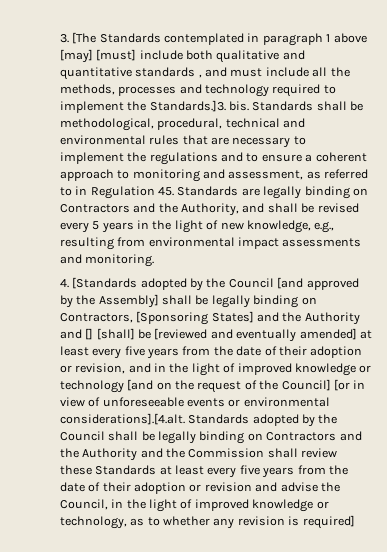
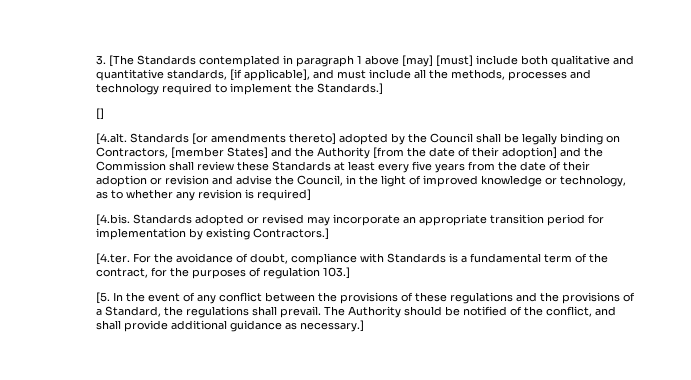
[135,67,202,78] standards , -> [166,69,310,81] standards, [if applicable],
[149,100,364,112] [59,118,306,131] [59,135,306,148] [59,152,367,165] [59,169,369,182] [59,186,368,199] [59,203,359,216] [59,220,335,233] [59,237,362,250] [59,254,155,267] [59,277,359,291] [59,294,317,308] [59,311,360,325] [59,328,372,342] [59,346,363,359] [59,363,372,376] [59,379,366,393] [59,397,330,407] [59,413,250,425] Standards.]3. bis. Standards shall be methodological, procedural, technical and environmental rules that are necessary to implement the regulations and to ensure a coherent approach to monitoring and assessment, as referred to in Regulation 45. Standards are legally binding on Contractors and the Authority, and shall be revised every 5 years in the light of new knowledge, e.g., resulting from environmental impact assessments and monitoring. // 4. [Standards adopted by the Council [and approved by the Assembly] shall be legally binding on Contractors, [Sponsoring States] and the Authority and [] [shall] be [reviewed and eventually amended] at least every five years from the date of their adoption or revision, and in the light of improved knowledge or technology [and on the request of the Council] [or in view of unforeseeable events or environmental considerations].[4.alt. Standards -> [316,83,383,95] [95,108,104,120] [95,133,336,145] Standards.] // [] // [4.alt. Standards [or amendments thereto]
[266,431,362,441] [59,448,138,461] Contractors and the Authority -> [95,147,557,159] Contractors, [member States] and the Authority [from the date of their adoption]
(355, 522) none -> [95,214,604,226] [95,228,329,240] [95,253,608,265] [95,267,350,279] [95,292,635,304] [95,306,616,318] [95,320,364,332] // [4.bis. Standards adopted or revised may incorporate an appropriate transition period for implementation by existing Contractors.] // [4.ter. For the avoidance of doubt, compliance with Standards is a fundamental term of the contract, for the purposes of regulation 103.] // [5. In the event of any conflict between the provisions of these regulations and the provisions of a Standard, the regulations shall prevail. The Authority should be notified of the conflict, and shall provide additional guidance as necessary.]

